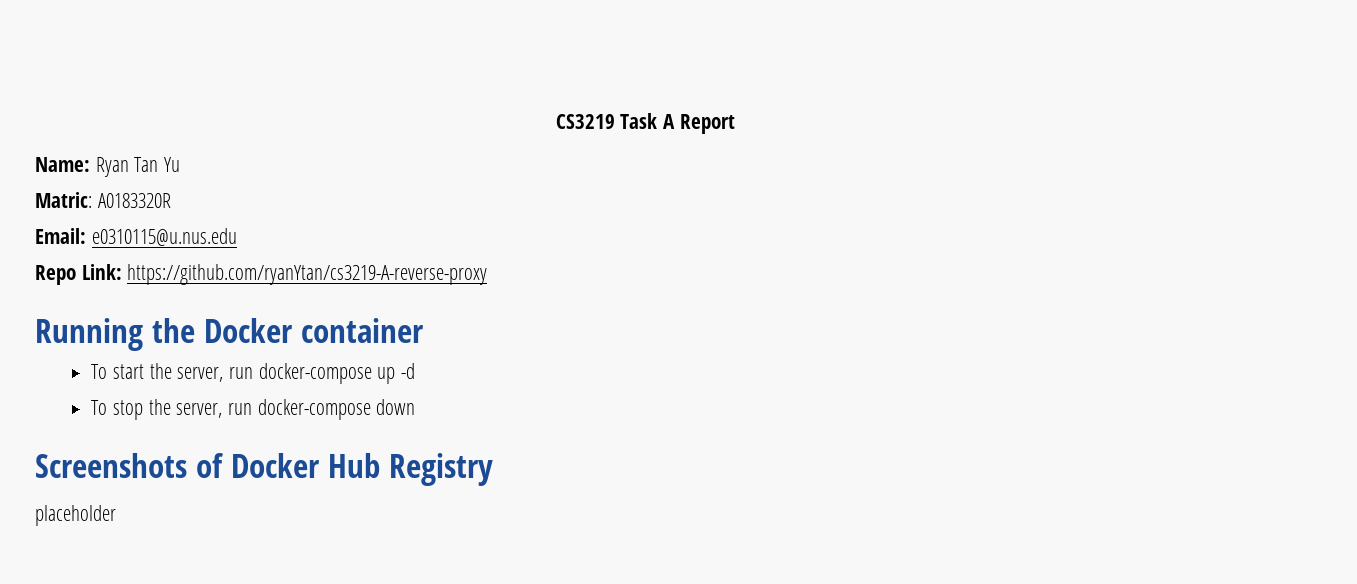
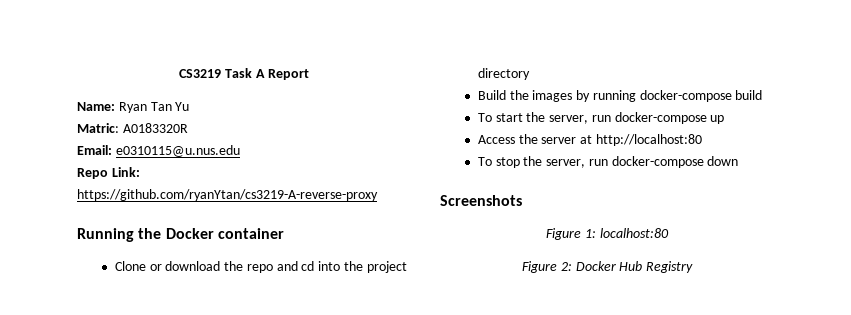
(424, 330) none -> [114,261,407,273] [477,68,530,80] [477,90,763,102] // Clone or download the repo and cd into the project directory // Build the images by running docker-compose build
[400,363,415,379] -d -> [477,134,702,146] // Access the server at http://localhost:80
[195,453,224,478] of -> [546,228,669,240] [521,261,572,273] // Figure 1: localhost:80 // Figure 2:
[35,505,116,526] // placeholder -> (694, 267) none

